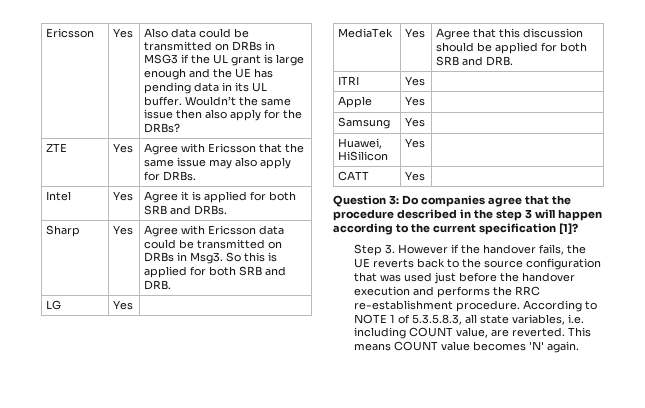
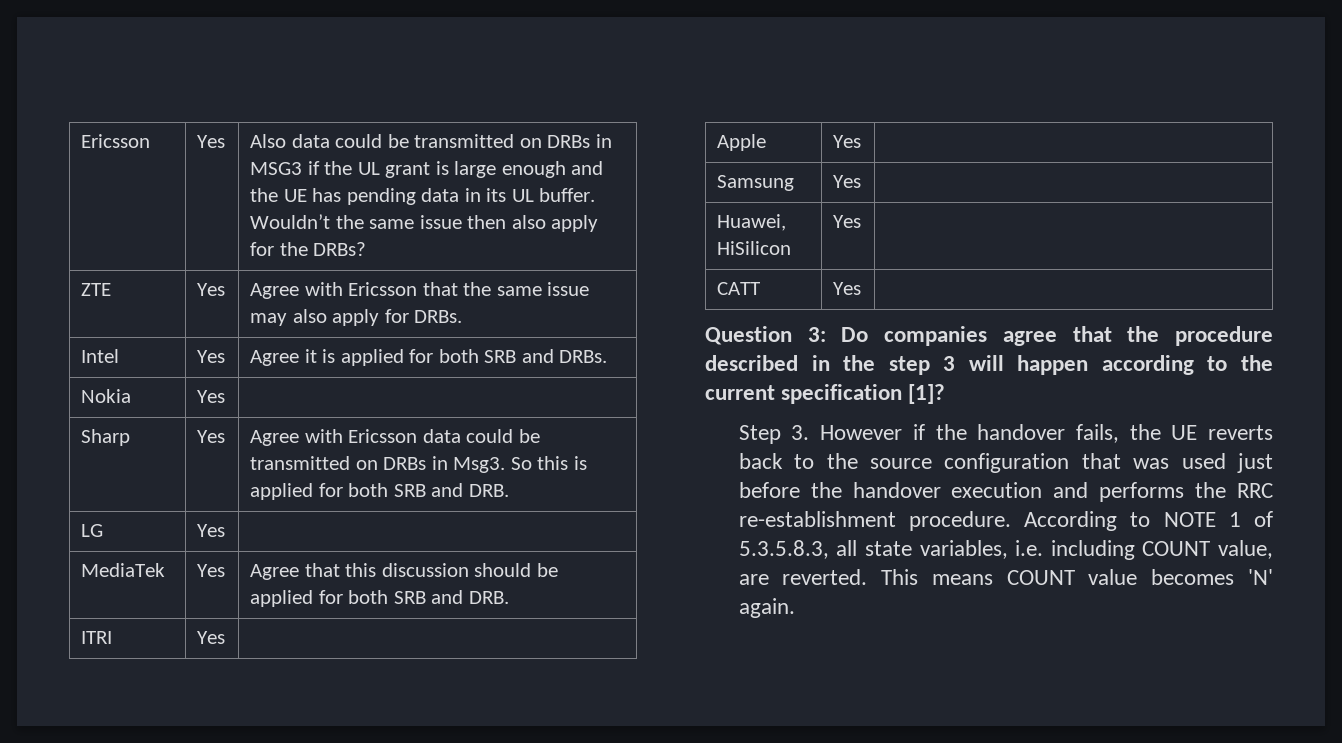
(228, 210) none -> [81,389,132,403] [197,390,226,403] // Nokia | Yes |

